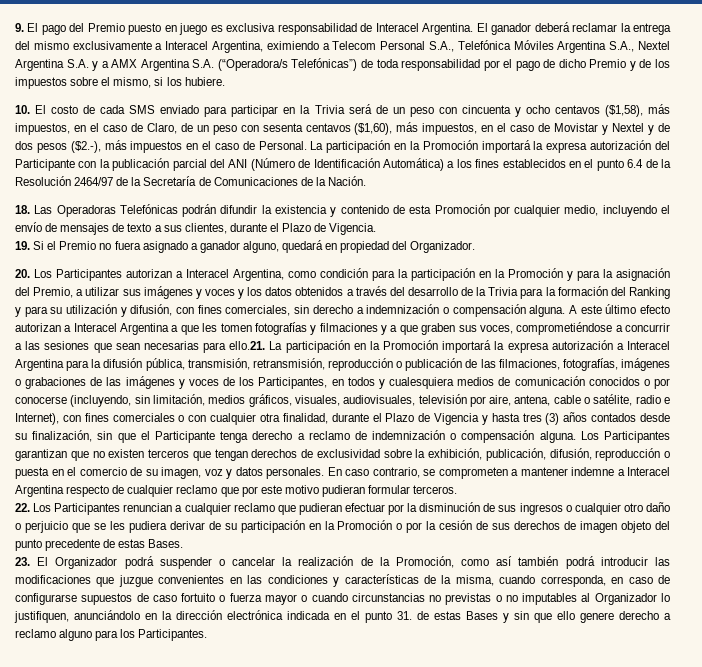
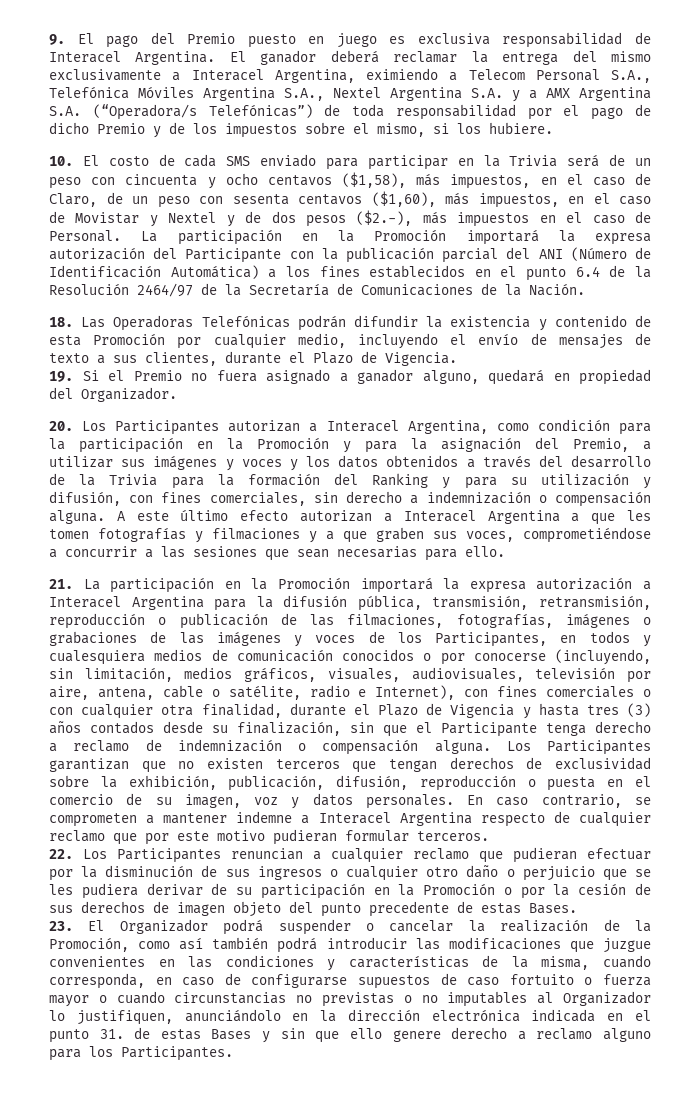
[229,341,266,350] ello.21. -> [465,546,505,557] [49,579,73,589] ello. // 21.

